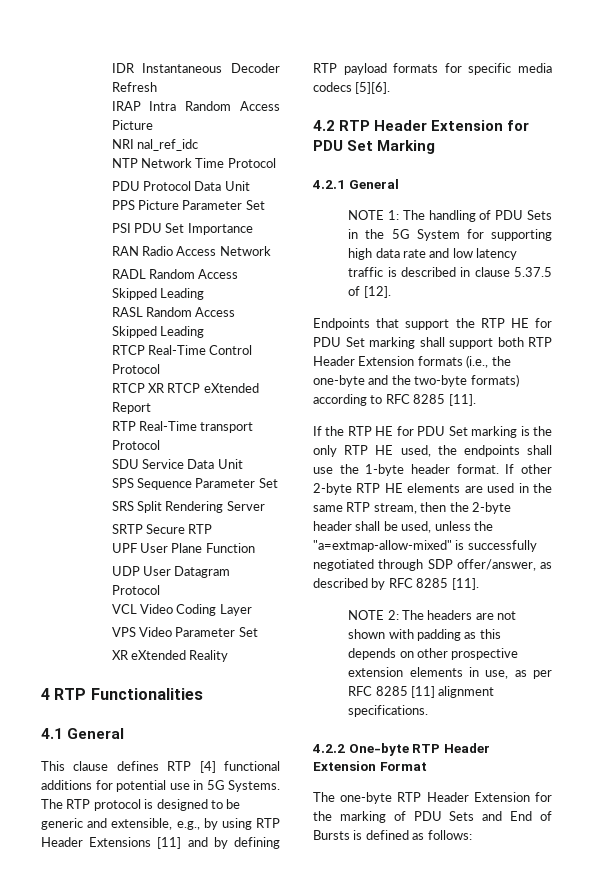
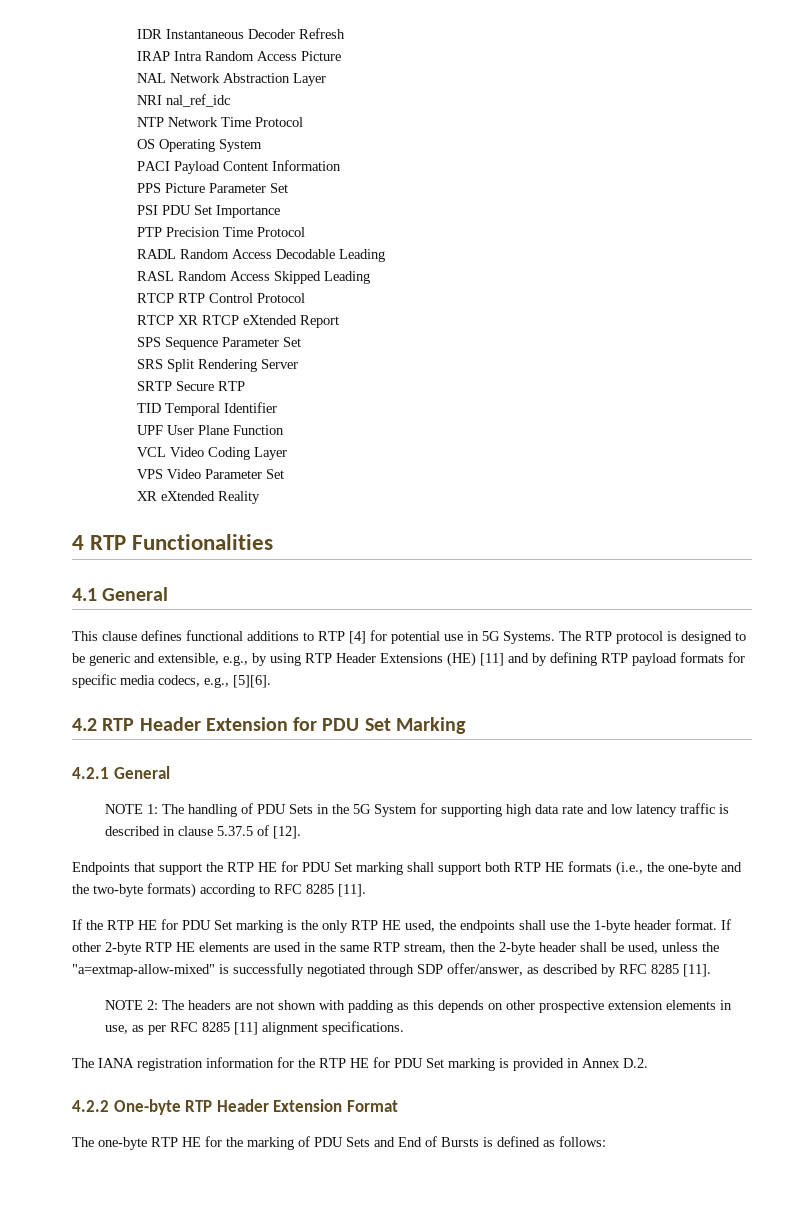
(153, 125) none -> [137,73,327,86] // NAL Network Abstraction Layer
[111,181,250,191] PDU Protocol Data Unit -> [137,139,263,152] [137,160,342,174] OS Operating System // PACI Payload Content Information
[111,246,271,256] RAN Radio Access Network -> [137,227,306,237] PTP Precision Time Protocol
[111,288,157,300] Skipped -> [276,249,336,259] Decodable
[148,345,207,355] Real-Time -> [178,293,206,303] RTP
[111,421,254,433] [111,440,160,450] [111,459,243,469] // RTP Real-Time transport Protocol // SDU Service Data Unit -> (340, 321) none
(213, 529) none -> [137,402,278,416] // TID Temporal Identifier
[111,566,231,578] [111,585,160,595] // UDP User Datagram Protocol -> (285, 430) none
[167,761,280,773] [41,780,92,790] RTP [4] functional additions -> [186,630,366,644] functional additions to RTP [4]
(152, 842) none -> [447,652,476,667] (HE)
[313,82,352,92] codecs -> [158,675,229,688] codecs, e.g.,
[313,356,415,366] Header Extension -> [545,862,564,872] HE
(429, 711) none -> [72,1057,648,1071] // The IANA registration information for the RTP HE for PDU Set marking is provided in Annex D.2.
[426,792,530,802] Header Extension -> [182,1137,201,1147] HE

